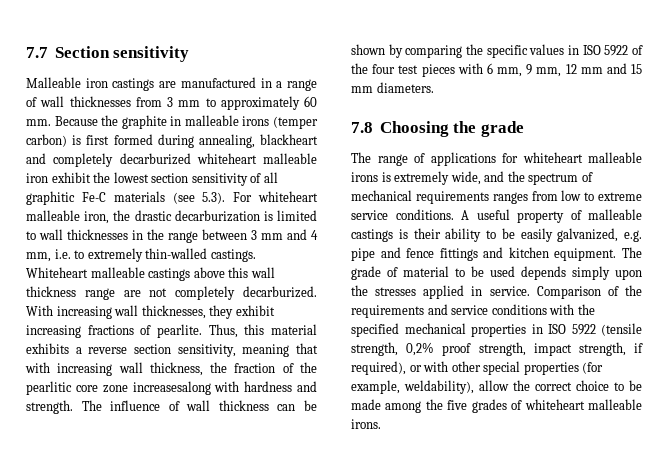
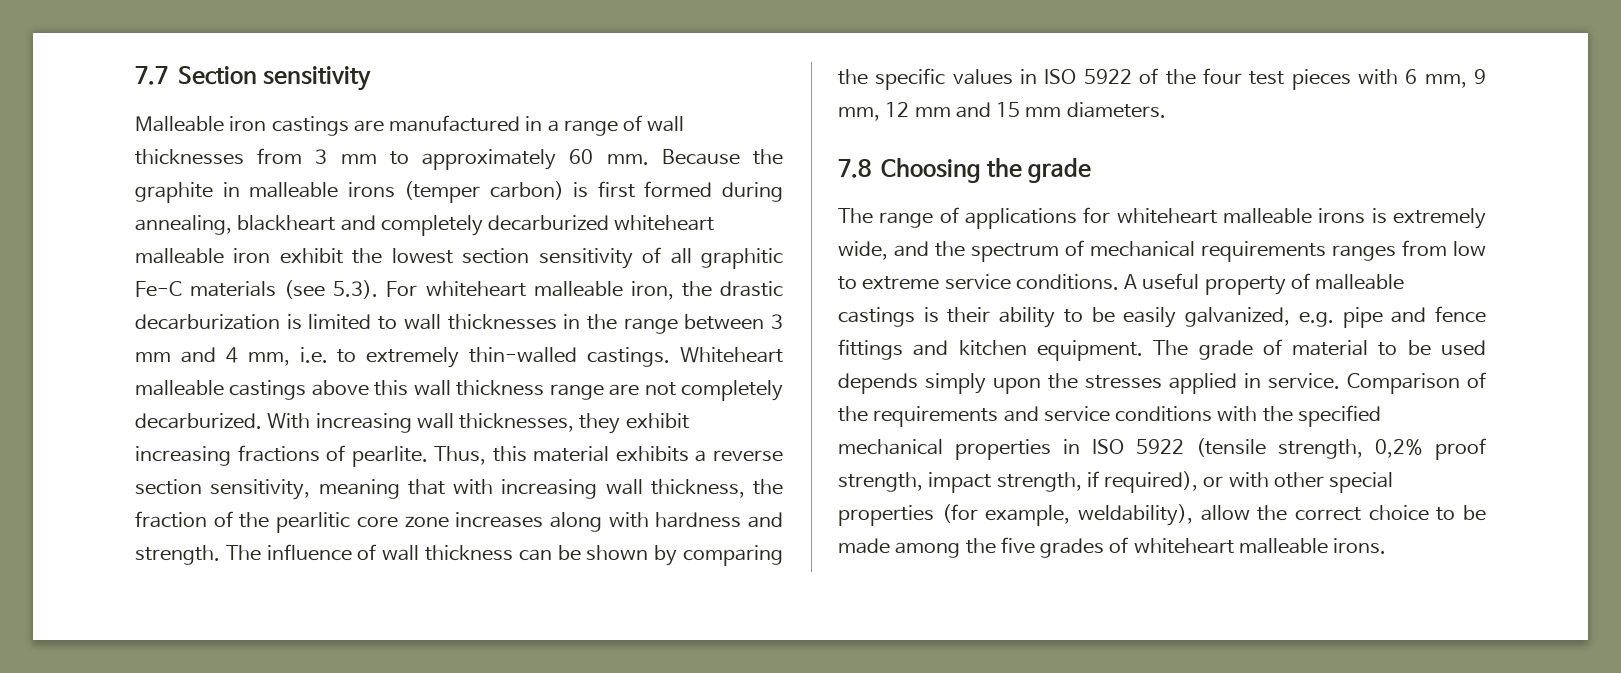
[132,381,211,395] increasesalong -> [455,512,602,532] increases along

